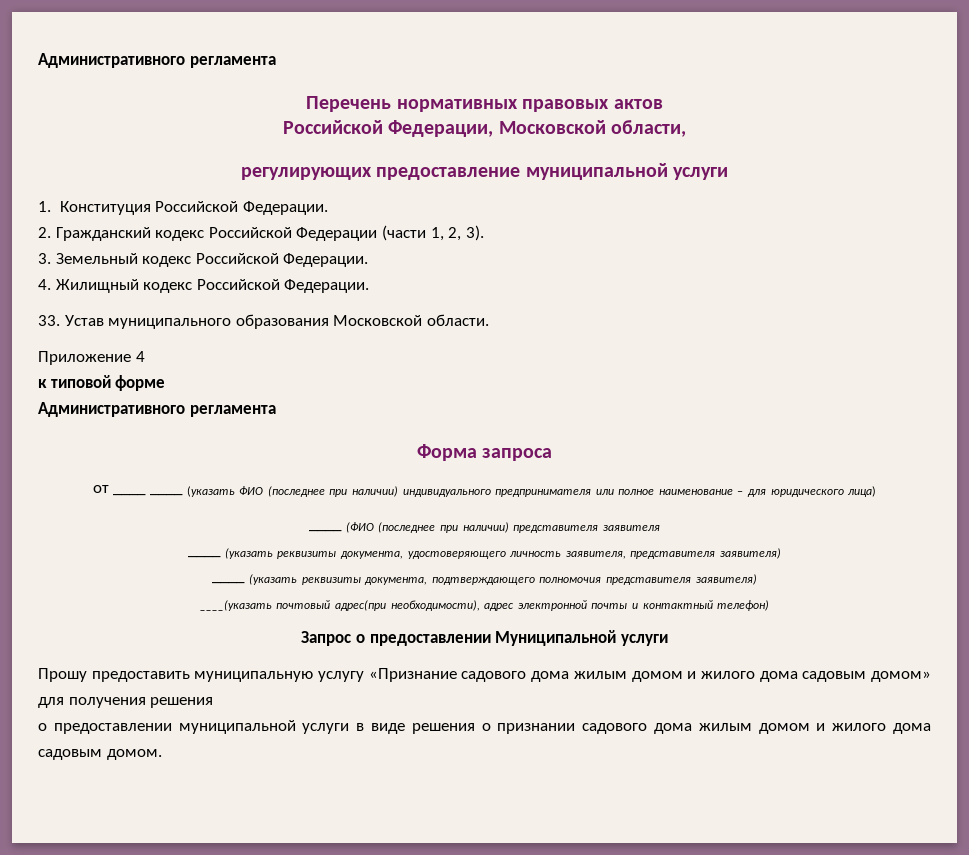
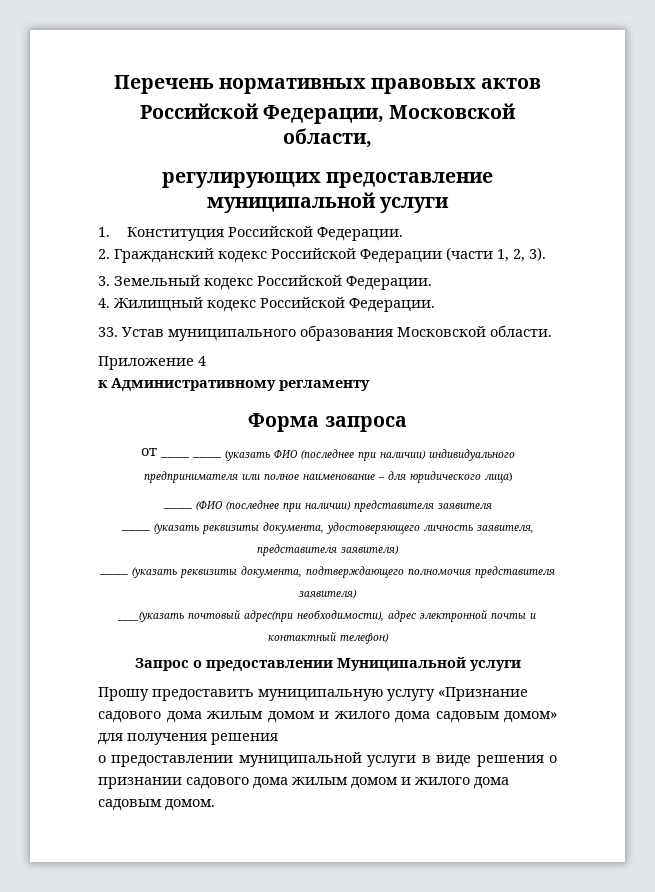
[38,53,276,68] Административного регламента // -> (113, 84) none
[50,375,166,391] [38,402,276,417] типовой форме // Административного регламента -> [111,378,370,392] Административному регламенту

